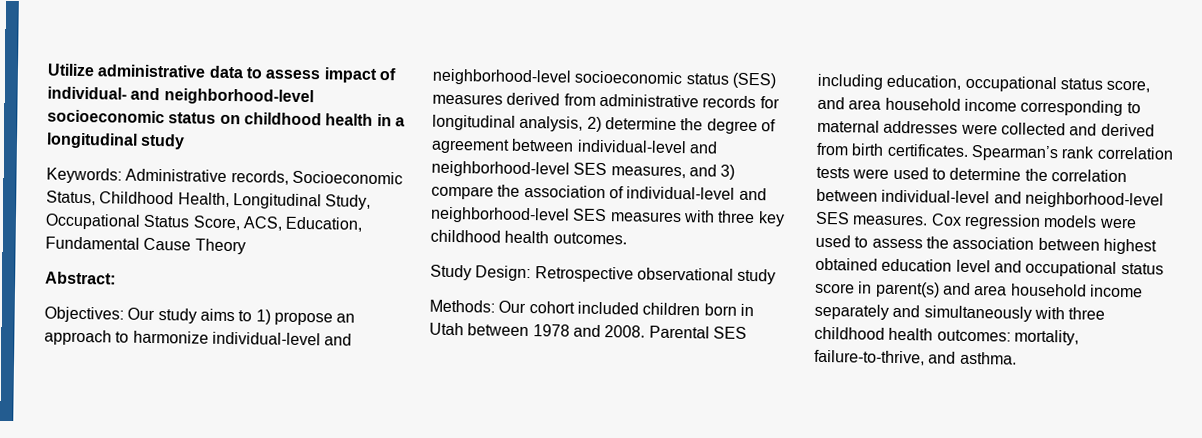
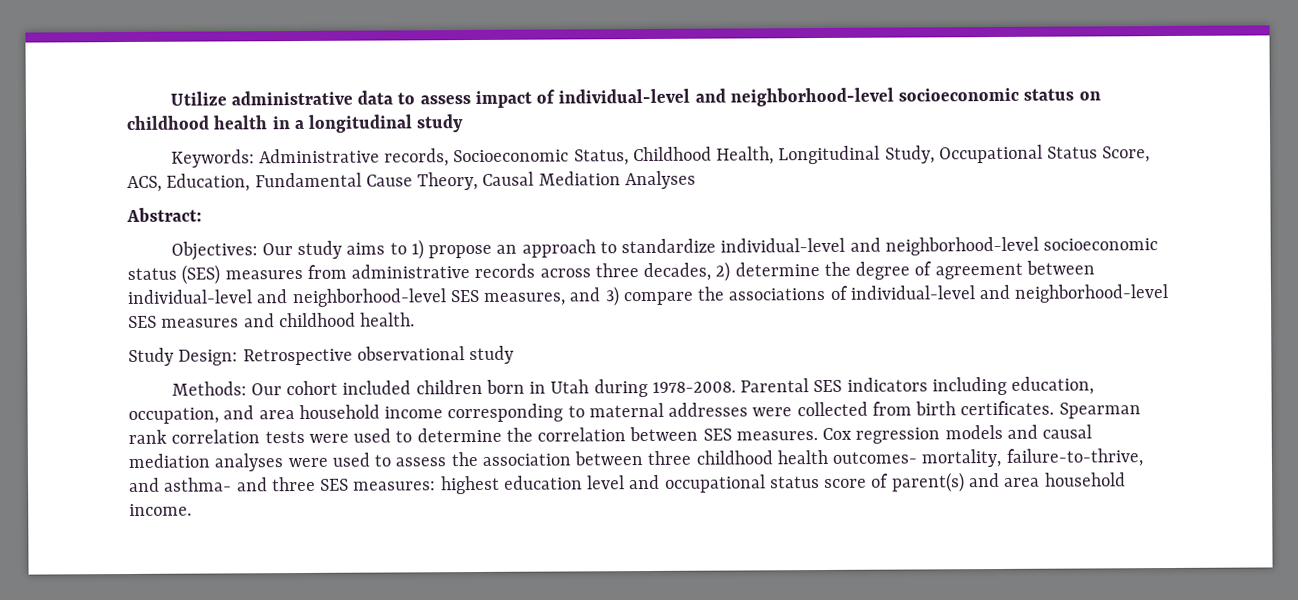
[47,86,127,100] individual- -> [558,88,691,104] individual-level
[194,238,246,255] Theory -> [417,170,696,191] Theory, Causal Mediation Analyses
[132,330,209,344] harmonize -> [621,238,717,254] standardize
[506,92,561,106] derived -> (303, 274) none
[759,96,780,109] [432,114,584,132] for longitudinal analysis, -> [539,262,712,282] across three decades,
[523,184,606,199] association -> [728,287,827,301] associations
[682,210,785,227] [430,229,627,245] with three key childhood health outcomes. -> [243,312,416,328] and childhood health.
[467,323,646,338] between 1978 and 2008. -> [593,379,736,398] during 1978-2008.
(747, 332) none -> [846,377,928,392] indicators
[964,75,1151,93] occupational status score, -> [128,407,219,424] occupation,
[1069,123,1155,137] and derived -> (868, 409) none
[970,144,1059,162] Spearman’s -> [1058,402,1141,419] Spearman
[881,189,1164,209] individual-level and neighborhood-level -> (699, 434) none
(1098, 221) none -> [1006,424,1093,439] [128,453,284,472] and causal mediation analyses
[1102,238,1157,255] [815,257,878,271] highest obtained -> [647,448,1143,468] [129,475,500,495] three childhood health outcomes- mortality, failure-to-thrive, and asthma- and three SES measures: highest
[858,281,873,294] in -> [871,473,890,488] of
[1089,284,1143,298] [814,303,1106,322] [814,326,1079,346] [814,349,1017,366] income separately and simultaneously with three childhood health outcomes: mortality, failure-to-thrive, and asthma. -> [129,503,192,516] income.

